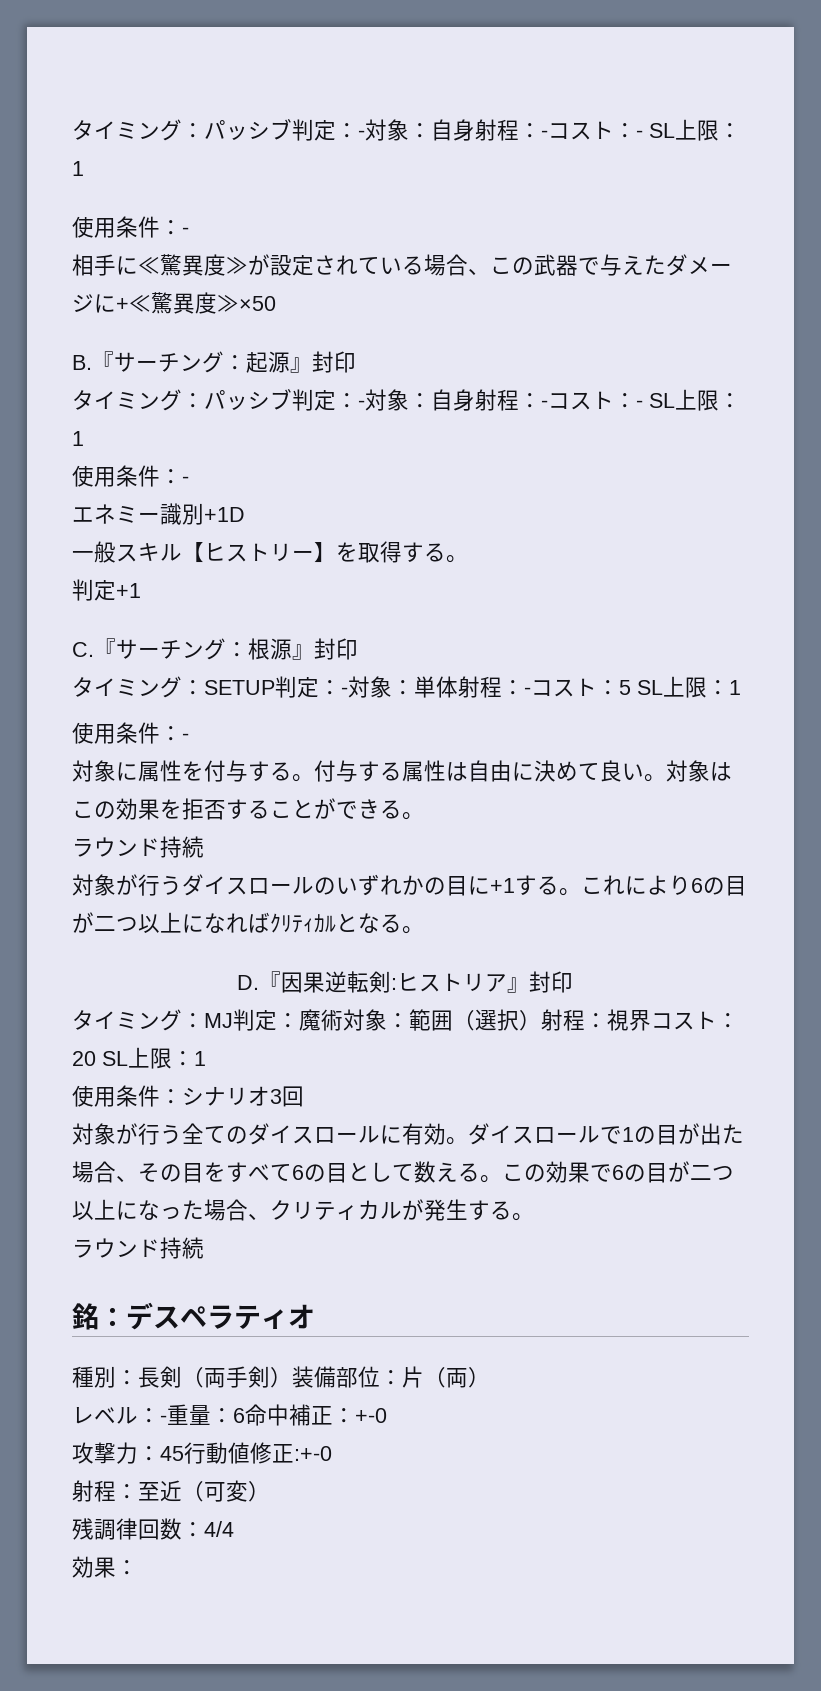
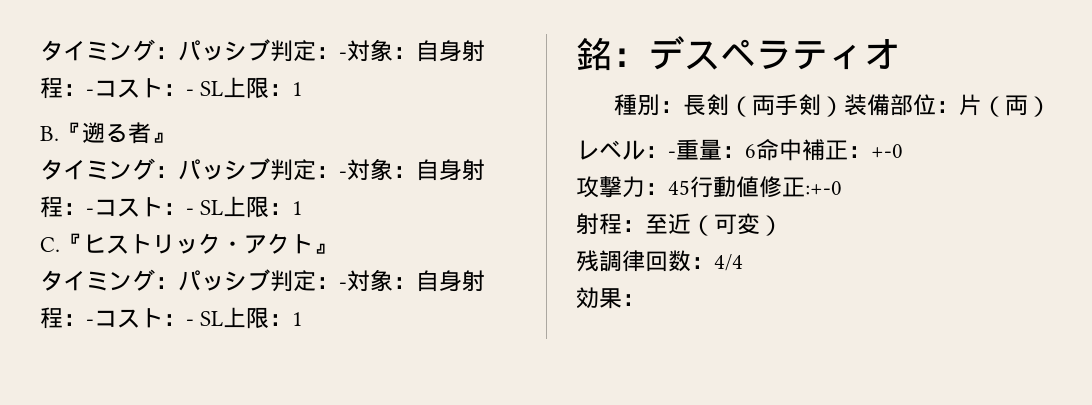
[72,216,189,238] [72,254,732,276] [72,292,276,314] [72,351,356,373] 使用条件：- // 相手に≪驚異度≫が設定されている場合、この武器で与えたダメージに+≪驚異度≫×50 // B.『サーチング：起源』封印 -> [40,122,174,144] B.『遡る者』
[72,465,189,487] [72,503,245,525] [72,541,468,563] [72,579,141,601] [72,638,358,660] [72,676,741,698] [72,722,189,744] [72,760,732,782] [72,798,424,820] [72,836,204,858] [72,874,747,896] [72,912,424,934] [237,971,574,993] [72,1009,739,1031] [72,1047,206,1069] [72,1085,304,1107] [72,1123,744,1145] [72,1161,734,1183] [72,1199,534,1221] [72,1237,204,1259] 使用条件：- // エネミー識別+1D // 一般スキル【ヒストリー】を取得する。 // 判定+1 // C.『サーチング：根源』封印 // タイミング：SETUP判定：-対象：単体射程：-コスト：5 SL上限：1 // 使用条件：- // 対象に属性を付与する。付与する属性は自由に決めて良い。対象はこの効果を拒否することができる。 // ラウンド持続 // 対象が行うダイスロールのいずれかの目に+1する。これにより6の目が二つ以上になればｸﾘﾃｨｶﾙとなる。 // D.『因果逆転剣:ヒストリア』封印 // タイミング：MJ判定：魔術対象：範囲（選択）射程：視界コスト：20 SL上限：1 // 使用条件：シナリオ3回 // 対象が行う全てのダイスロールに有効。ダイスロールで1の目が出た場合、その目をすべて6の目として数える。この効果で6の目が二つ以上になった場合、クリティカルが発生する。 // ラウンド持続 -> [40,233,336,254] [40,269,485,292] [40,307,304,329] C.『ヒストリック・アクト』 // タイミング：パッシブ判定：-対象：自身射程：-コスト：- SL上限：1

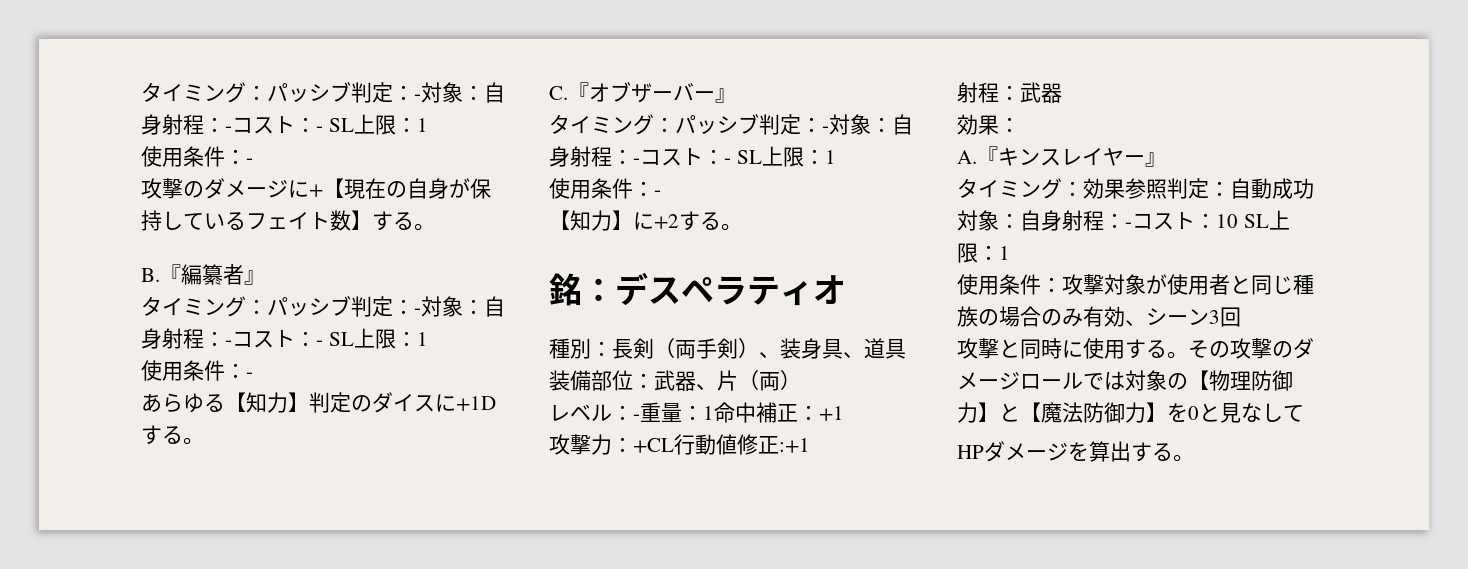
(304, 89) none -> [141,146,253,167] [141,178,491,199] [141,210,435,231] // 使用条件：- // 攻撃のダメージに+【現在の自身が保持しているフェイト数】する。
[82,122,128,143] 遡る -> [181,264,223,285] 編纂
[40,233,313,254] C.『ヒストリック・アクト -> [141,360,253,381] [141,392,496,413] [141,425,204,445] [549,82,715,103] 使用条件：- // あらゆる【知力】判定のダイスに+1Dする。 // C.『オブザーバー
(304, 319) none -> [549,178,661,199] [549,210,742,231] // 使用条件：- // 【知力】に+2する。
(844, 106) none -> [759,338,906,359] 、装身具、道具
(959, 107) none -> [654,370,717,391] 武器、
[745,144,756,158] 6 -> [703,406,714,420] 1
[871,144,903,158] +-0 -> [819,406,844,421] +1
[668,180,690,195] 45 -> [633,438,674,453] +CL
[805,181,842,195] [576,213,783,236] [576,250,743,272] [576,287,645,309] :+-0 // 射程：至近（可変） // 残調律回数：4/4 // 効果： -> [779,438,810,453] [957,82,1062,103] [957,114,1020,135] [957,146,1166,167] [957,178,1314,199] [957,210,1290,231] [957,243,1010,263] [957,274,1314,295] [957,306,1241,327] [957,338,1314,359] [957,370,1293,391] [957,402,1304,423] [957,441,1194,462] :+1 // 射程：武器 // 効果： // A.『キンスレイヤー』 // タイミング：効果参照判定：自動成功対象：自身射程：-コスト：10 SL上限：1 // 使用条件：攻撃対象が使用者と同じ種族の場合のみ有効、シーン3回 // 攻撃と同時に使用する。その攻撃のダメージロールでは対象の【物理防御力】と【魔法防御力】を0と見なして // HPダメージを算出する。

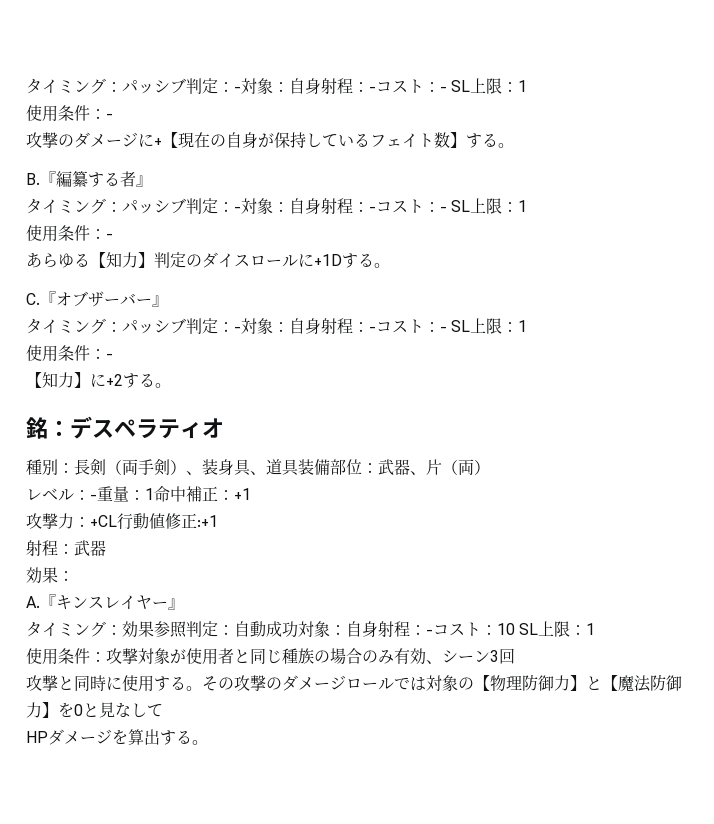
(223, 274) none -> [88,172,120,187] する
(435, 403) none -> [250,255,298,267] ロール

